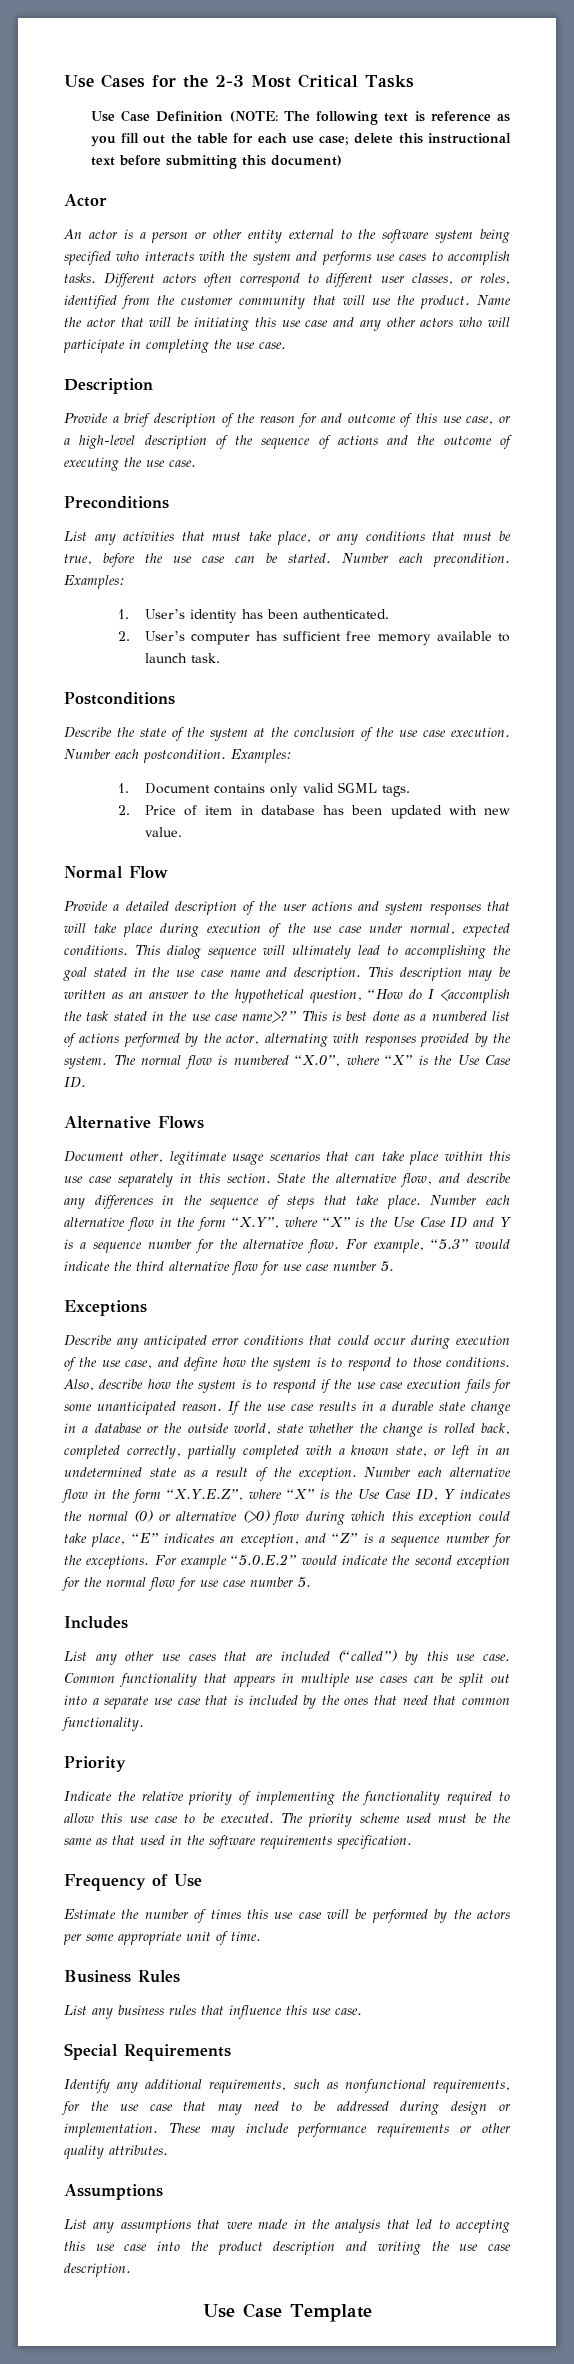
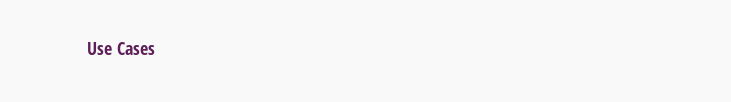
[152,74,414,88] [90,110,510,125] [90,133,511,147] [90,155,342,169] [64,194,107,207] [63,229,511,243] [64,251,511,265] [64,273,510,287] [64,295,512,309] [64,317,510,331] [63,339,286,353] [64,378,153,394] [64,413,512,427] [64,435,512,449] [64,457,196,471] [64,496,169,509] [64,531,511,545] [64,553,510,567] [64,575,125,589] [117,609,389,623] [117,631,510,645] [144,653,220,663] [64,692,175,705] [64,727,511,741] [64,749,292,763] [117,782,410,797] [117,805,511,819] [144,827,182,837] [64,866,168,878] [64,901,510,915] [64,923,510,937] [64,945,511,959] [63,967,511,981] [64,989,510,1003] [64,1011,510,1023] [64,1033,511,1047] [64,1055,511,1069] [64,1077,86,1088] [64,1116,204,1129] [64,1151,510,1165] [64,1173,512,1187] [64,1195,511,1209] [64,1217,511,1231] [64,1239,511,1253] [64,1261,394,1275] [64,1300,147,1316] [64,1335,510,1349] [64,1357,511,1371] [63,1379,511,1393] [64,1401,511,1415] [64,1423,511,1437] [64,1445,511,1459] [64,1467,512,1481] [61,1489,510,1503] [64,1510,510,1525] [64,1533,511,1547] [64,1554,510,1569] [61,1577,311,1591] [64,1616,128,1629] [64,1650,511,1665] [64,1673,511,1687] [64,1695,511,1709] [61,1717,144,1731] [64,1756,126,1772] [64,1791,510,1805] [64,1813,512,1827] [64,1835,412,1849] [64,1874,202,1891] [64,1909,510,1923] [63,1931,261,1945] [64,1970,180,1983] [64,2005,362,2019] [64,2043,231,2061] [64,2079,511,2093] [61,2101,511,2115] [64,2123,511,2137] [64,2145,168,2159] [64,2184,163,2200] [64,2219,511,2233] [64,2241,512,2255] [64,2263,131,2277] [202,2303,372,2322] for the 2-3 Most Critical Tasks // Use Case Definition (NOTE: The following text is reference as you fill out the table for each use case; delete this instructional text before submitting this document) // Actor // An actor is a person or other entity external to the software system being specified who interacts with the system and performs use cases to accomplish tasks. Different actors often correspond to different user classes, or roles, identified from the customer community that will use the product. Name the actor that will be initiating this use case and any other actors who will participate in completing the use case. // Description // Provide a brief description of the reason for and outcome of this use case, or a high-level description of the sequence of actions and the outcome of executing the use case. // Preconditions // List any activities that must take place, or any conditions that must be true, before the use case can be started. Number each precondition. Examples: // 1. User’s identity has been authenticated. // 2. User’s computer has sufficient free memory available to launch task. // Postconditions // Describe the state of the system at the conclusion of the use case execution. Number each postcondition. Examples: // 1. Document contains only valid SGML tags. // 2. Price of item in database has been updated with new value. // Normal Flow // Provide a detailed description of the user actions and system responses that will take place during execution of the use case under normal, expected conditions. This dialog sequence will ultimately lead to accomplishing the goal stated in the use case name and description. This description may be written as an answer to the hypothetical question, “How do I <accomplish the task stated in the use case name>?” This is best done as a numbered list of actions performed by the actor, alternating with responses provided by the system. The normal flow is numbered “X.0”, where “X” is the Use Case ID. // Alternative Flows // Document other, legitimate usage scenarios that can take place within this use case separately in this section. State the alternative flow, and describe any differences in the sequence of steps that take place. Number each alternative flow in the form “X.Y”, where “X” is the Use Case ID and Y is a sequence number for the alternative flow. For example, “5.3” would indicate the third alternative flow for use case number 5. // Exceptions // Describe any anticipated error conditions that could occur during execution of the use case, and define how the system is to respond to those conditions. Also, describe how the system is to respond if the use case execution fails for some unanticipated reason. If the use case results in a durable state change in a database or the outside world, state whether the change is rolled back, completed correctly, partially completed with a known state, or left in an undetermined state as a result of the exception. Number each alternative flow in the form “X.Y.E.Z”, where “X” is the Use Case ID, Y indicates the normal (0) or alternative (>0) flow during which this exception could take place, “E” indicates an exception, and “Z” is a sequence number for the exceptions. For example “5.0.E.2” would indicate the second exception for the normal flow for use case number 5. // Includes // List any other use cases that are included (“called”) by this use case. Common functionality that appears in multiple use cases can be split out into a separate use case that is included by the ones that need that common functionality. // Priority // Indicate the relative priority of implementing the functionality required to allow this use case to be executed. The priority scheme used must be the same as that used in the software requirements specification. // Frequency of Use // Estimate the number of times this use case will be performed by the actors per some appropriate unit of time. // Business Rules // List any business rules that influence this use case. // Special Requirements // Identify any additional requirements, such as nonfunctional requirements, for the use case that may need to be addressed during design or implementation. These may include performance requirements or other quality attributes. // Assumptions // List any assumptions that were made in the analysis that led to accepting this use case into the product description and writing the use case description. // Use Case Template -> (155, 48) none

